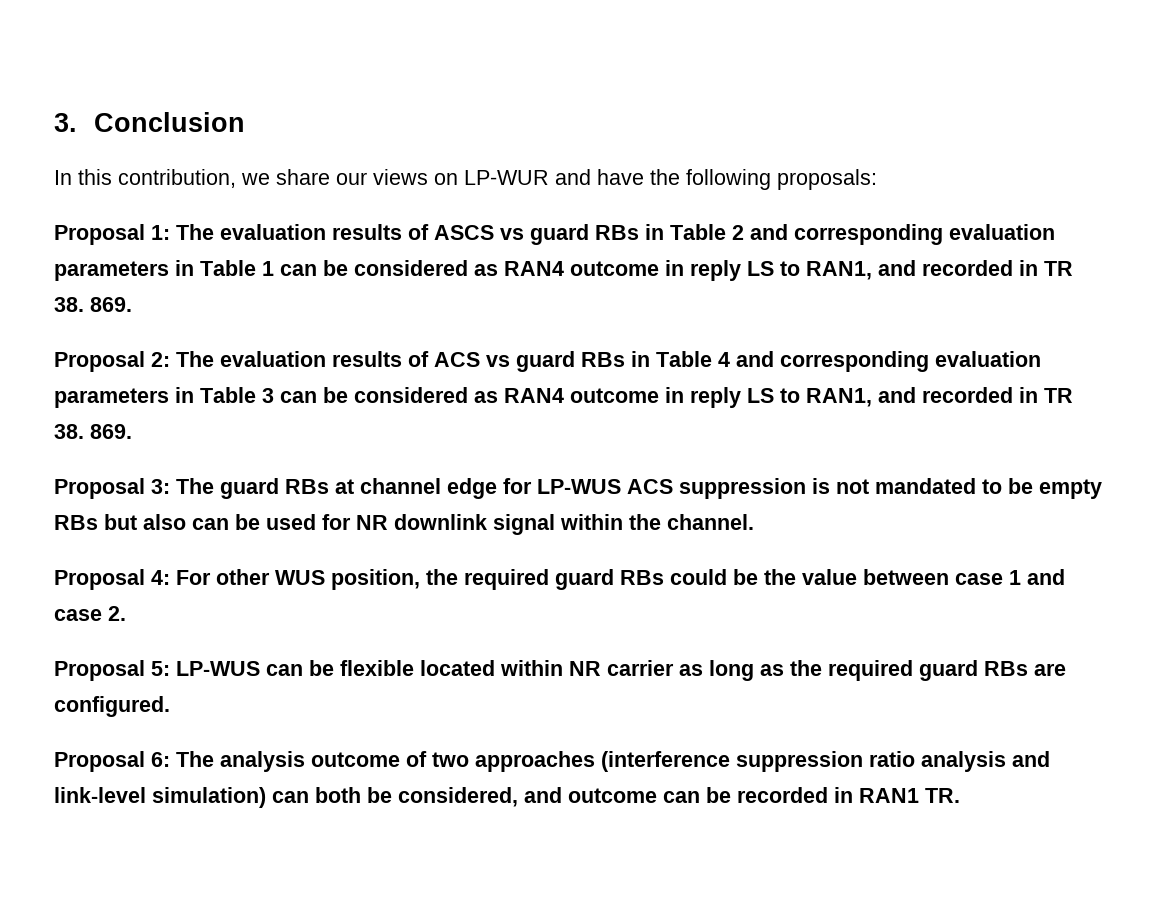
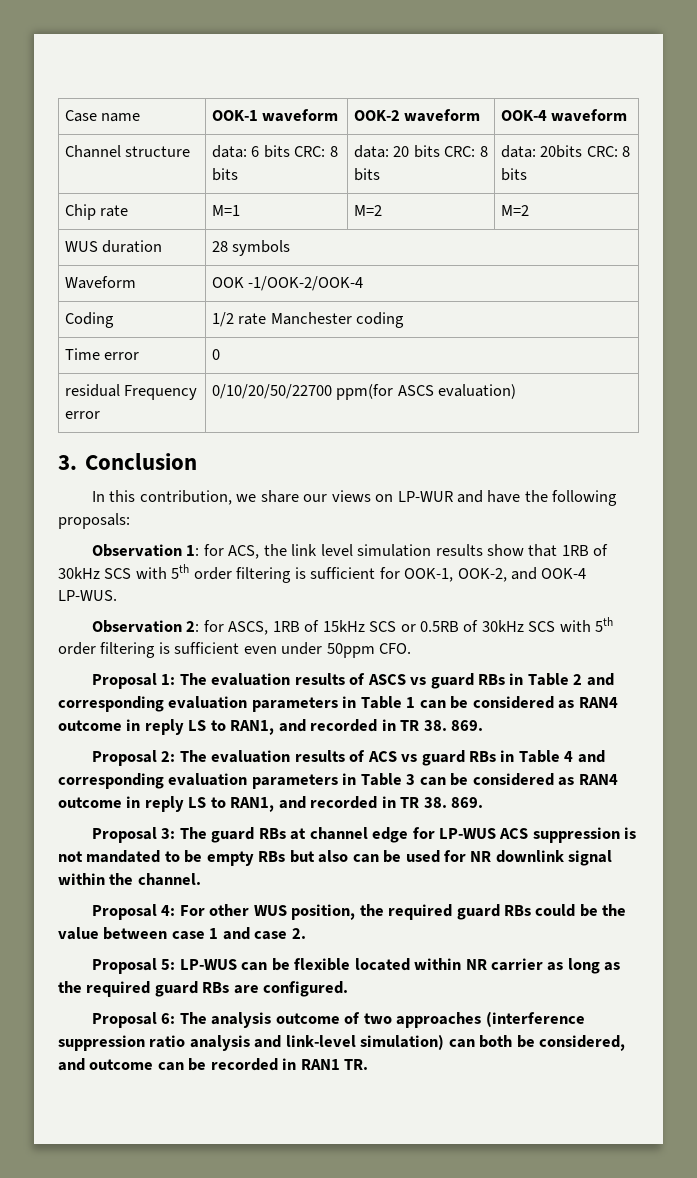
(54, 122) none -> [64,110,141,122] [211,109,339,122] [353,109,481,122] [500,109,628,122] [64,145,191,158] [211,145,338,158] [211,168,238,181] [353,145,488,158] [353,168,380,181] [500,145,631,158] [500,168,527,181] [64,204,129,220] [211,205,240,216] [353,205,382,216] [500,205,529,216] [64,240,163,253] [211,240,291,256] [64,276,136,289] [211,276,364,291] [64,312,114,328] [211,312,405,328] [64,348,140,360] [211,349,220,360] [64,384,198,400] [64,411,100,419] [211,384,517,400] Case name | OOK-1 waveform | OOK-2 waveform | OOK-4 waveform // Channel structure | data: 6 bits CRC: 8 bits | data: 20 bits CRC: 8 bits | data: 20bits CRC: 8 bits // Chip rate | M=1 | M=2 | M=2 // WUS duration | 28 symbols // Waveform | OOK -1/OOK-2/OOK-4 // Coding | 1/2 rate Manchester coding // Time error | 0 // residual Frequency error | 0/10/20/50/22700 ppm(for ASCS evaluation) //
(877, 179) none -> [91,544,609,559] [58,564,587,583] [58,590,117,601] [91,617,614,635] [58,642,412,658] // Observation 1: for ACS, the link level simulation results show that 1RB of 30kHz SCS with 5th order filtering is sufficient for OOK-1, OOK-2, and OOK-4 LP-WUS. // Observation 2: for ASCS, 1RB of 15kHz SCS or 0.5RB of 30kHz SCS with 5th order filtering is sufficient even under 50ppm CFO.

